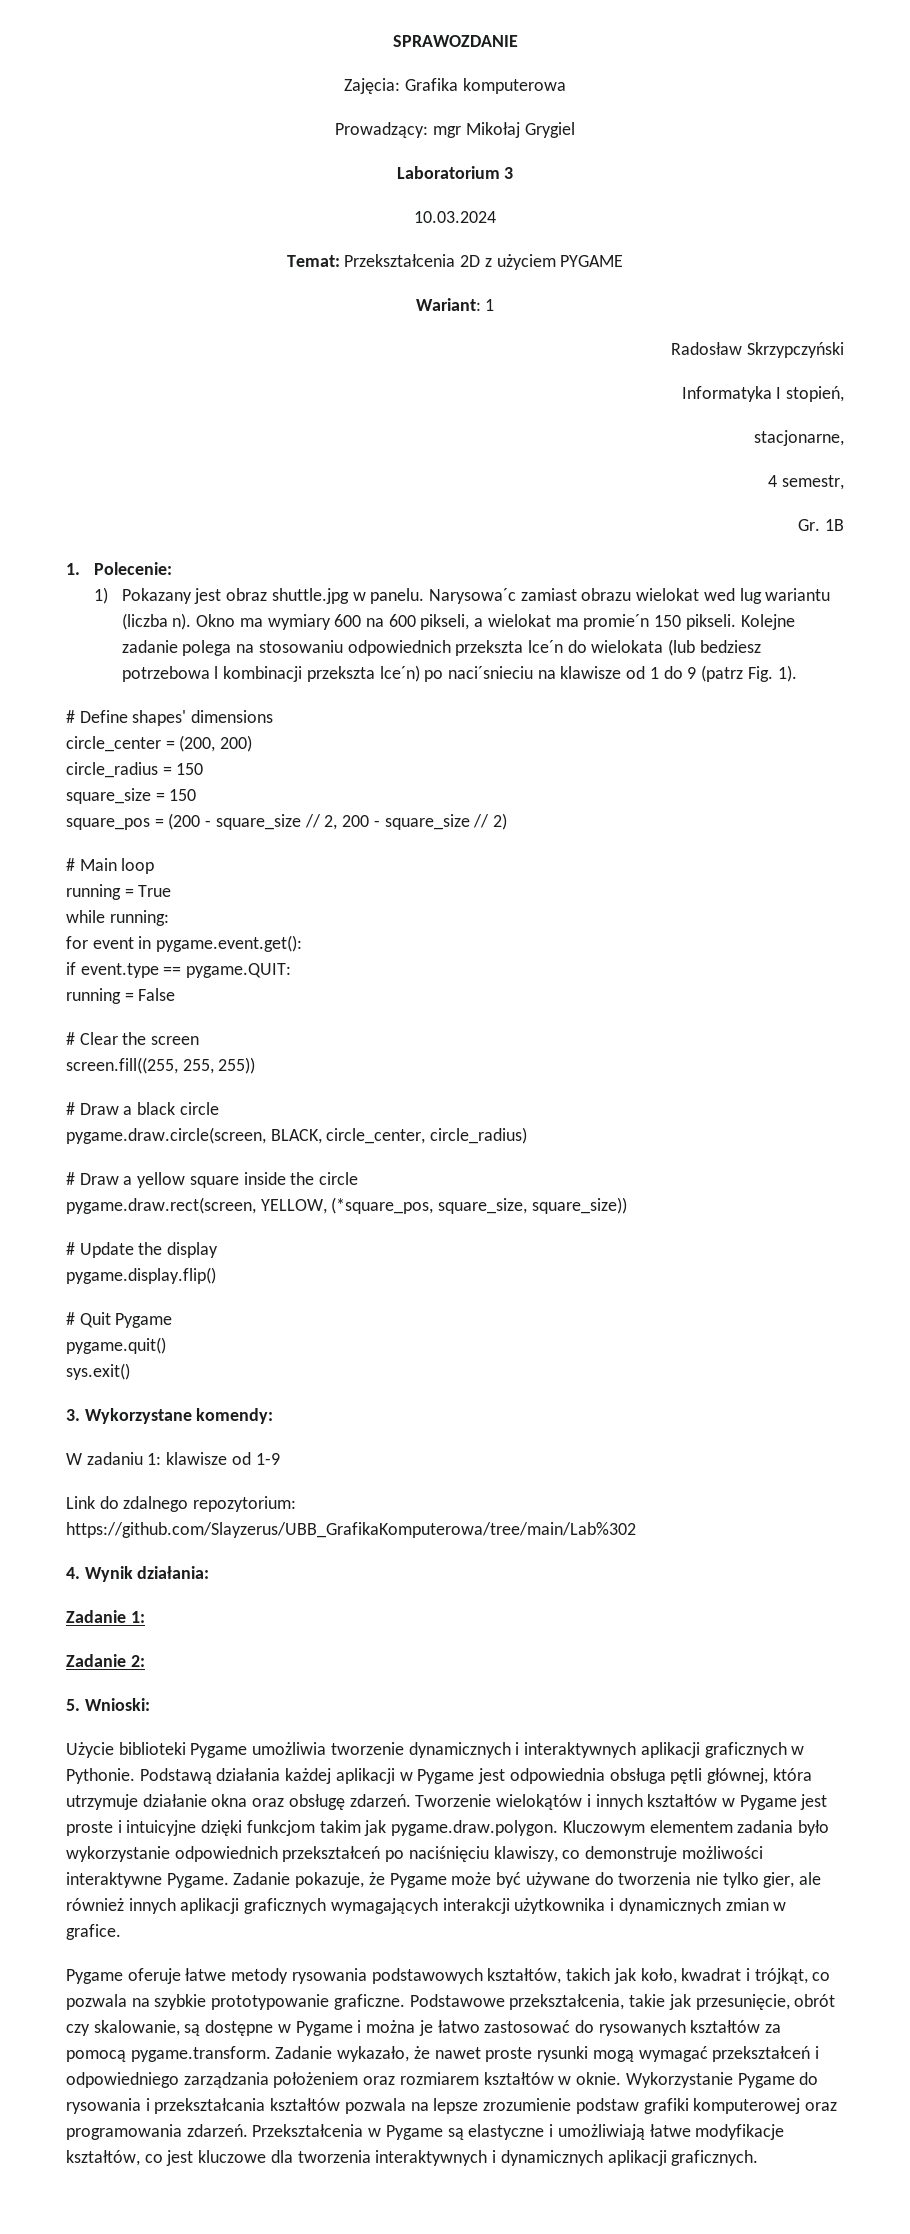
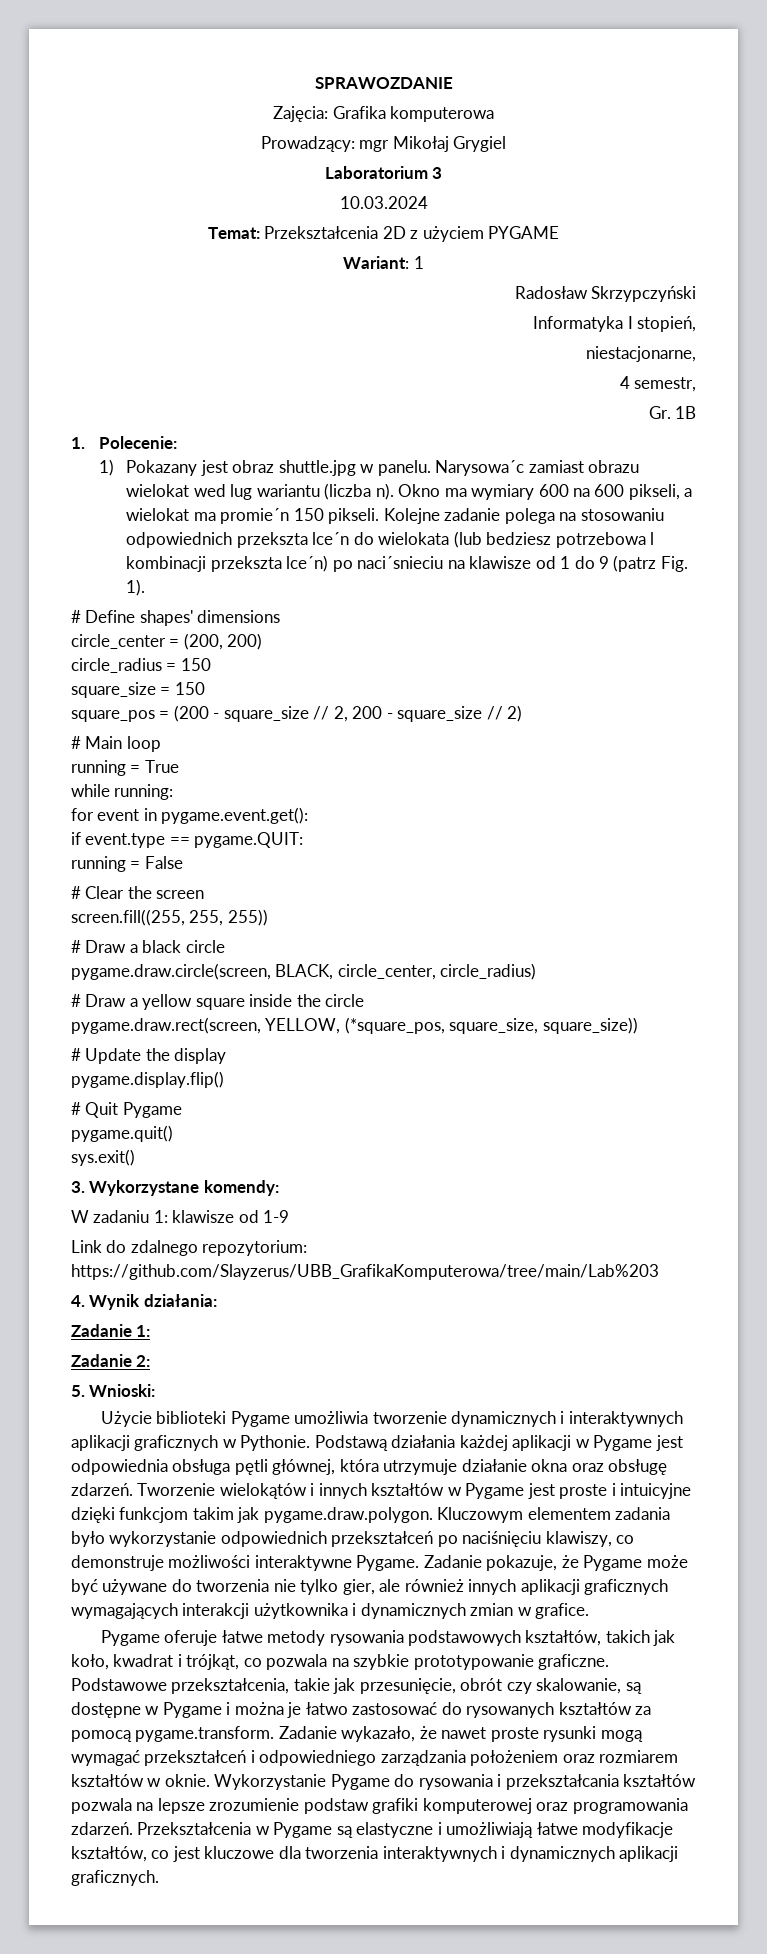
[754,430,844,446] stacjonarne, -> [586,346,696,362] niestacjonarne,
[66,1522,636,1538] https://github.com/Slayzerus/UBB_GrafikaKomputerowa/tree/main/Lab%302 -> [71,1264,659,1280] https://github.com/Slayzerus/UBB_GrafikaKomputerowa/tree/main/Lab%203

